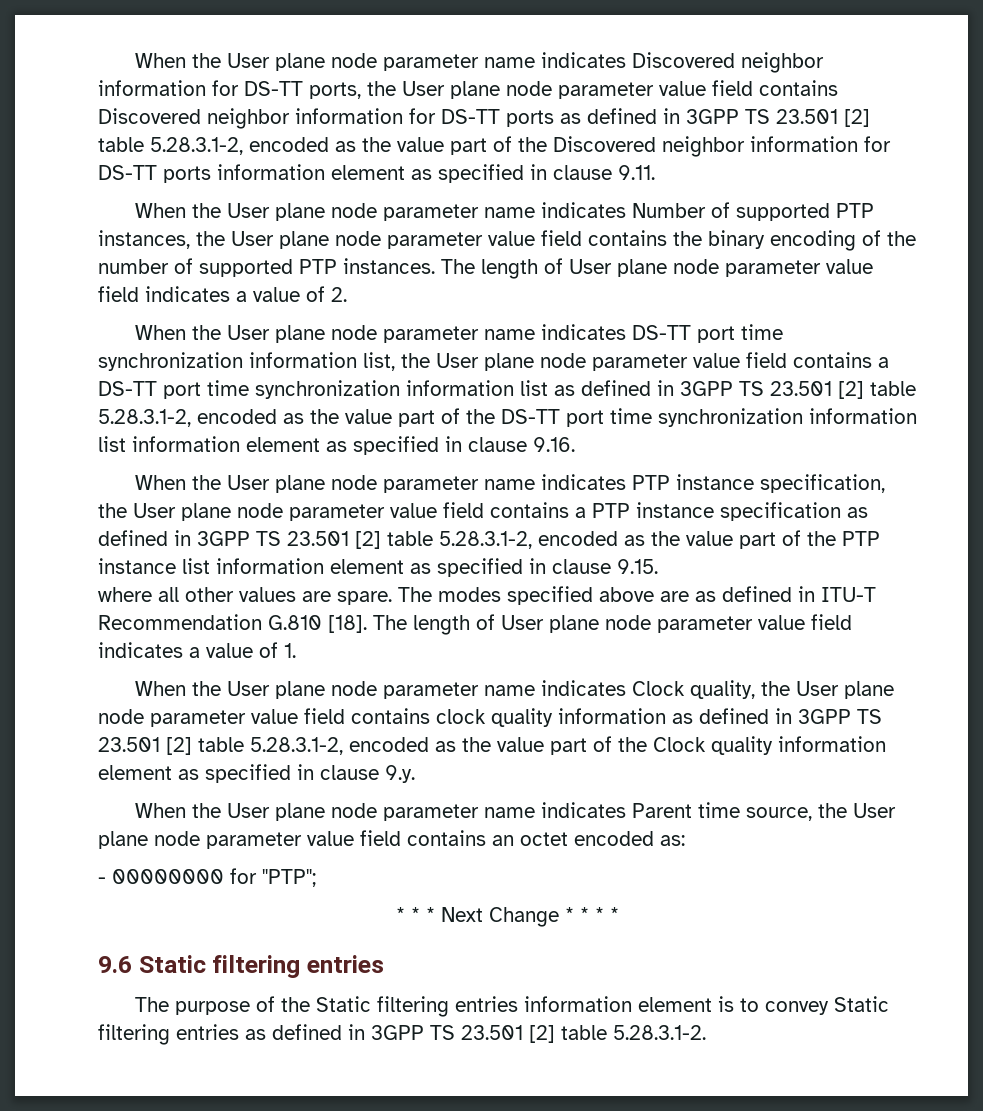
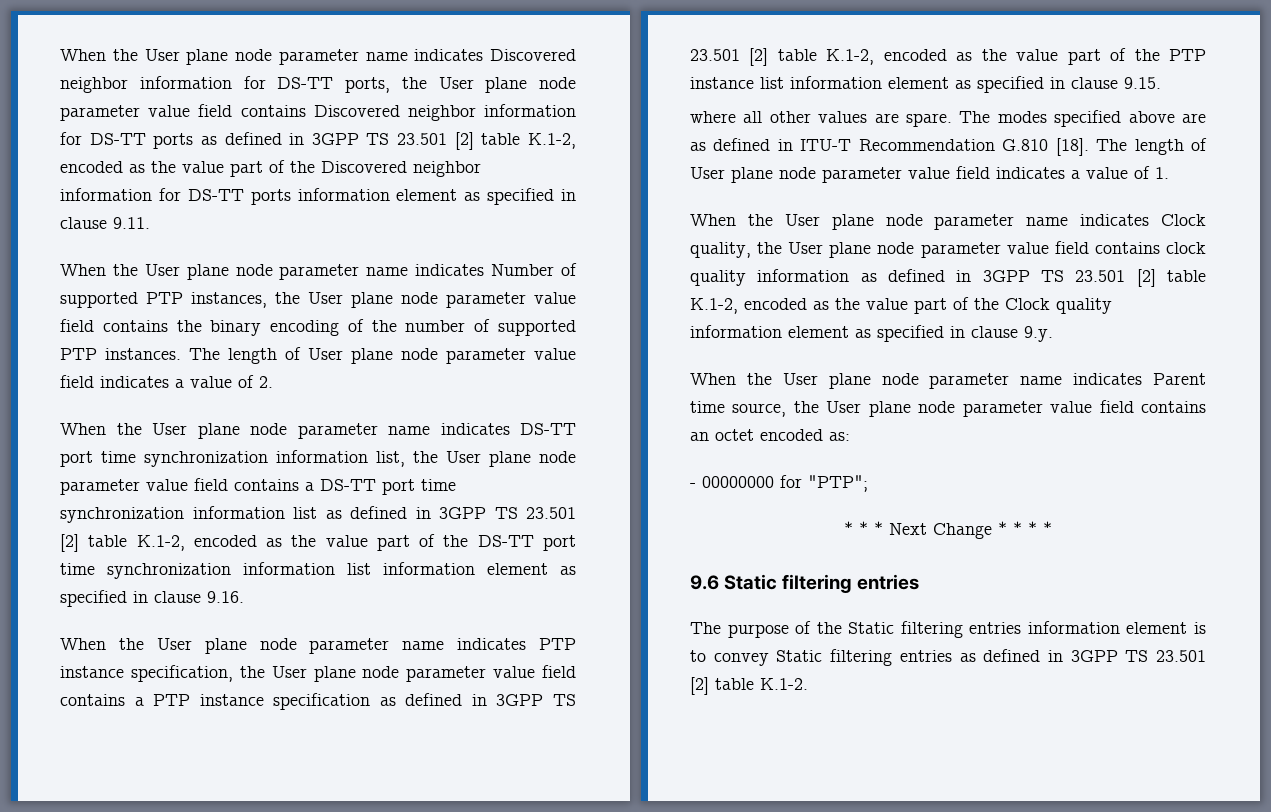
[150,137,243,155] 5.28.3.1-2, -> [527,133,576,149] K.1-2,
[98,409,191,427] 5.28.3.1-2, -> [136,535,185,551] K.1-2,
[439,531,532,549] 5.28.3.1-2, -> [826,49,875,65] K.1-2,
[250,737,343,755] 5.28.3.1-2, -> [690,298,738,314] K.1-2,
[613,1025,706,1040] 5.28.3.1-2. -> [760,678,808,690] K.1-2.

